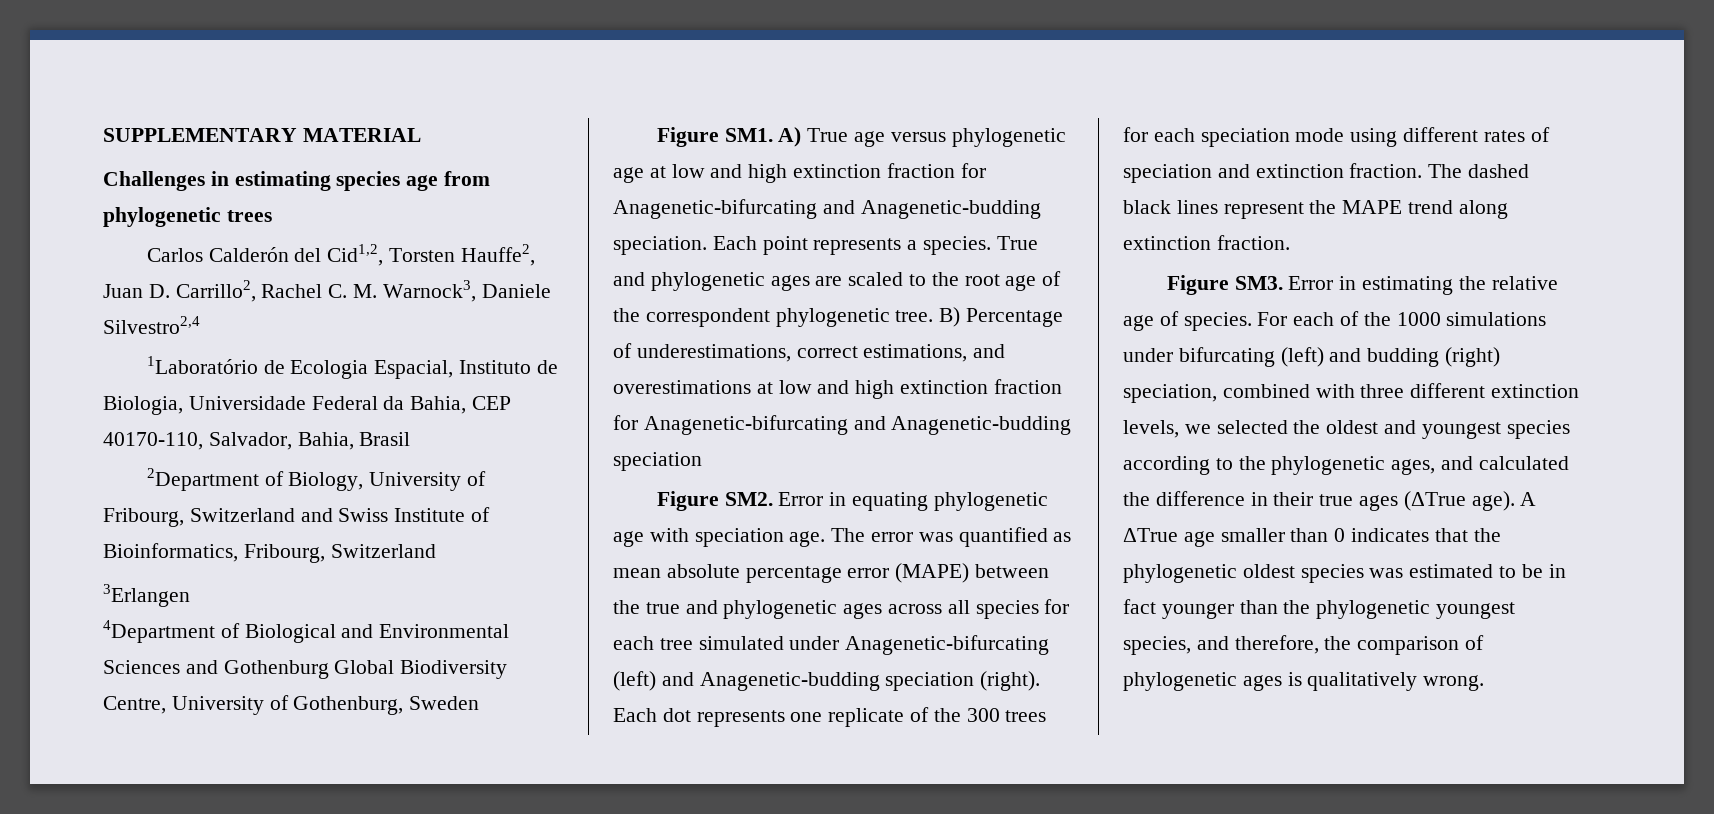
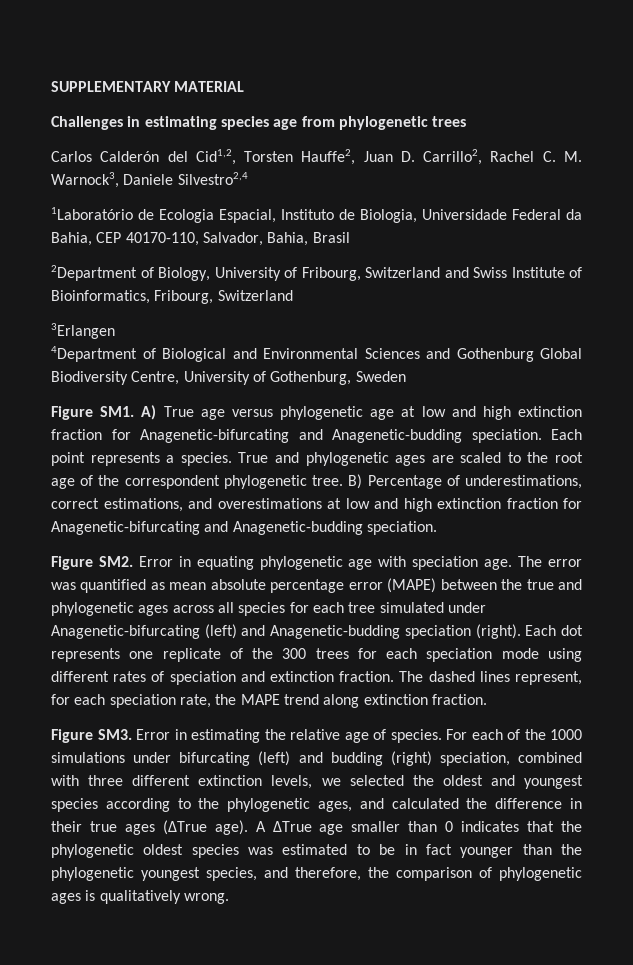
[613,452,702,471] speciation -> [366,521,437,535] speciation.
[1123,200,1304,219] black lines represent -> [479,671,582,685] [51,694,211,708] lines represent, for each speciation rate,

